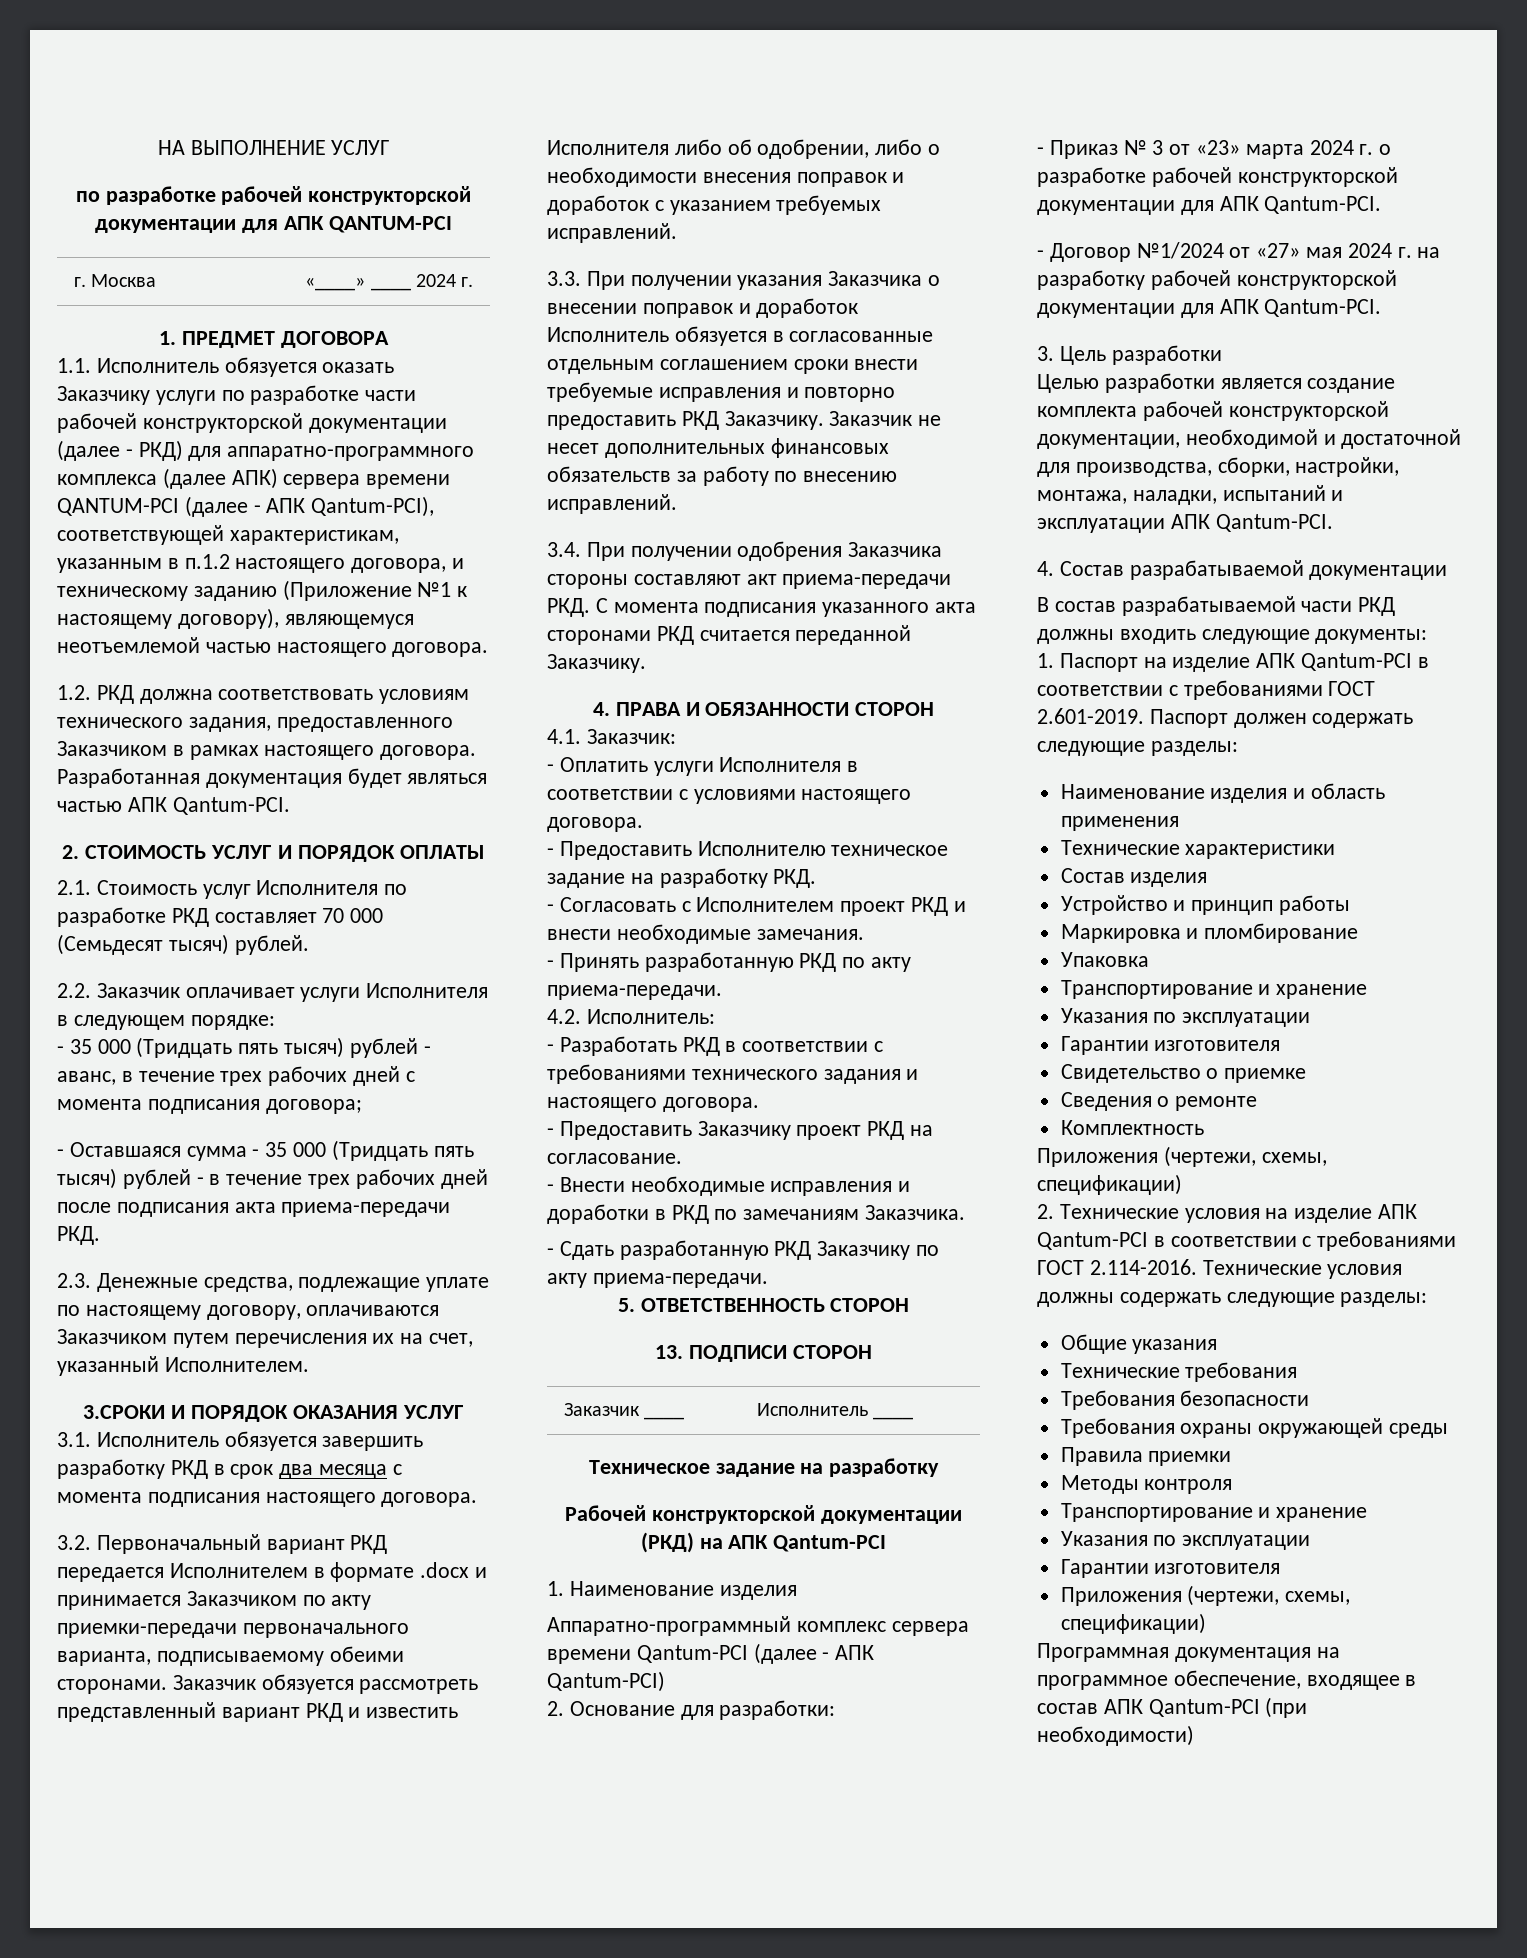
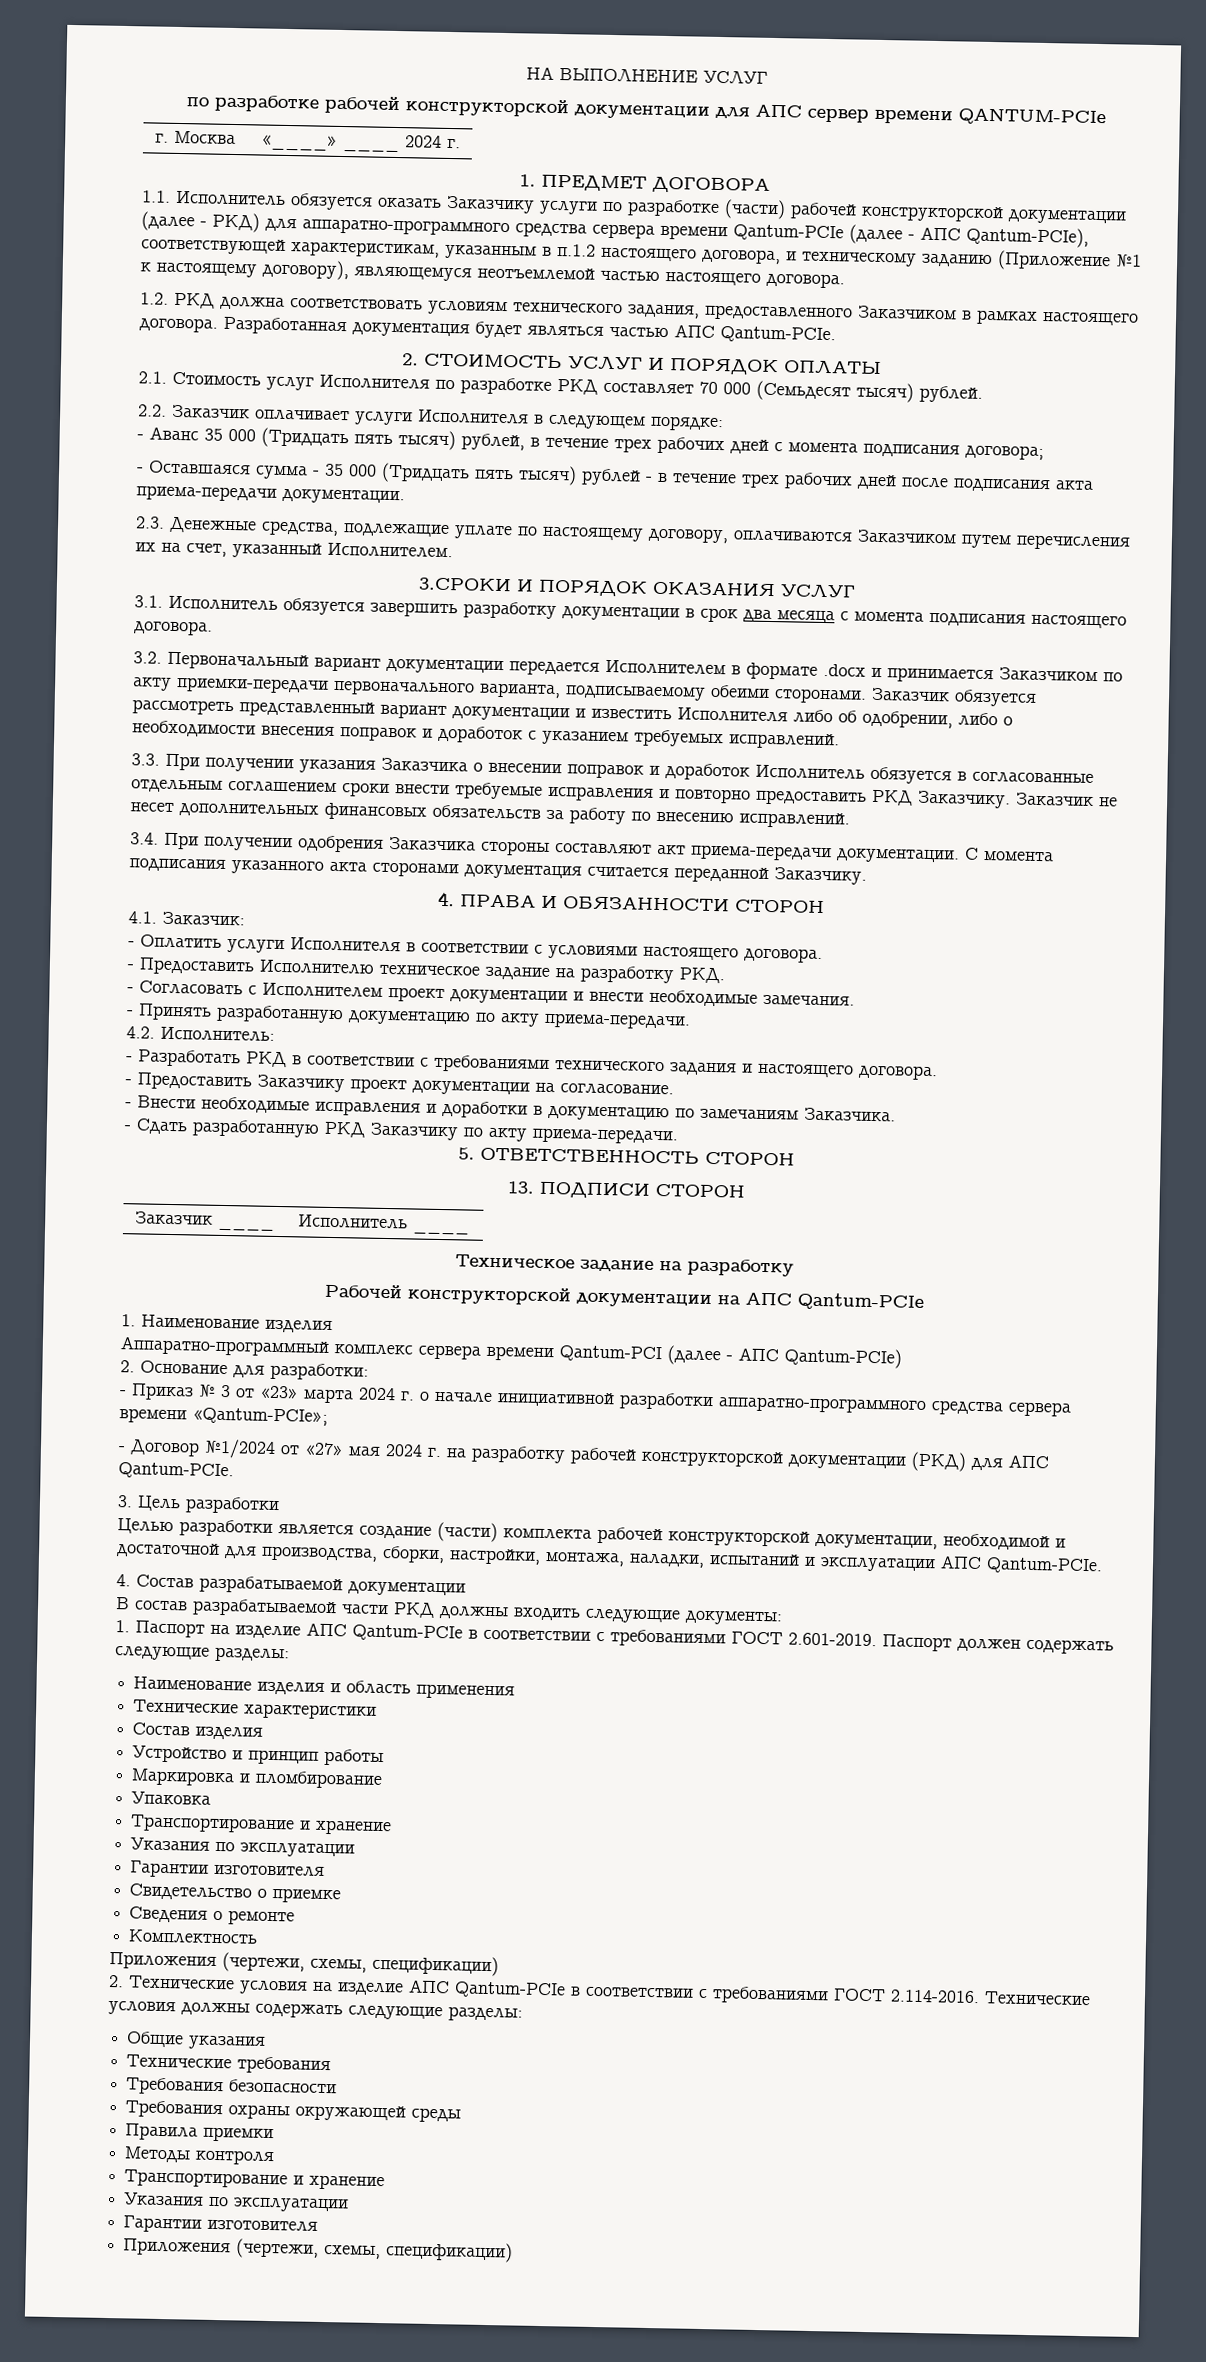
[283,216,452,233] АПК QANTUM-PCI -> [754,104,1106,127] АПC сервер времени QANTUM-PCIe
[365,390,417,401] части -> [724,199,786,220] (части)
[57,468,451,489] [57,496,435,517] комплекса (далее АПК) сервера времени QANTUM-PCI (далее - АПК Qantum-PCI), -> [515,222,1089,248] средства сервера времени Qantum-PCIe (далее - АПС Qantum-PCIe),
[127,797,290,815] АПК Qantum-PCI. -> [674,324,836,344] АПС Qantum-PCIe.
[69,1037,431,1058] [57,1071,116,1085] 35 000 (Тридцать пять тысяч) рублей - аванс, -> [149,426,525,451] Аванс 35 000 (Тридцать пять тысяч) рублей,
[57,1226,100,1245] РКД. -> [282,488,405,505] документации.
[170,1460,208,1479] РКД -> [562,606,680,622] документации
[350,1535,388,1554] РКД -> [386,658,504,675] документации
[305,1703,343,1722] РКД -> [452,706,570,722] документации
[547,598,590,617] РКД. -> [836,848,960,864] документации.
[656,626,694,645] РКД -> [464,864,582,880] документация
[911,897,949,916] РКД -> [450,989,568,1005] документации
[799,953,837,972] РКД -> [348,1010,471,1026] документацию
[867,1121,905,1140] РКД -> [412,1080,530,1096] документации
[671,1205,709,1224] РКД -> [548,1105,670,1122] документацию
[640,1532,887,1553] (РКД) на АПК Qantum-PCI -> [716,1292,924,1311] на АПС Qantum-PCIe
[835,1645,875,1660] [547,1671,665,1692] АПК Qantum-PCI) -> [738,1347,902,1369] АПС Qantum-PCIe)
[1037,167,1398,187] [1037,196,1382,215] разработке рабочей конструкторской документации для АПК Qantum-PCI. -> [434,1391,1071,1417] [119,1407,328,1426] начале инициативной разработки аппаратно-программного средства сервера времени «Qantum-PCIe»;
[1180,299,1382,318] для АПК Qantum-PCI. -> [911,1451,1050,1472] [118,1462,234,1480] (РКД) для АПС Qantum-PCIe.
(1396, 385) none -> [437,1521,498,1543] (части)
[1170,514,1333,532] АПК Qantum-PCI. -> [940,1555,1103,1575] АПС Qantum-PCIe.
[1256,653,1413,671] АПК Qantum-PCI -> [306,1622,463,1642] АПС Qantum-PCIe
[1378,1204,1418,1219] [1037,1232,1148,1250] АПК Qantum-PCI -> [408,1979,566,1999] АПС Qantum-PCIe
[1037,1643,1340,1662] [1037,1670,1417,1690] [1037,1697,1308,1718] [1037,1725,1194,1746] // Программная документация на программное обеспечение, входящее в состав АПК Qantum-PCI (при необходимости) -> (514, 2252) none

